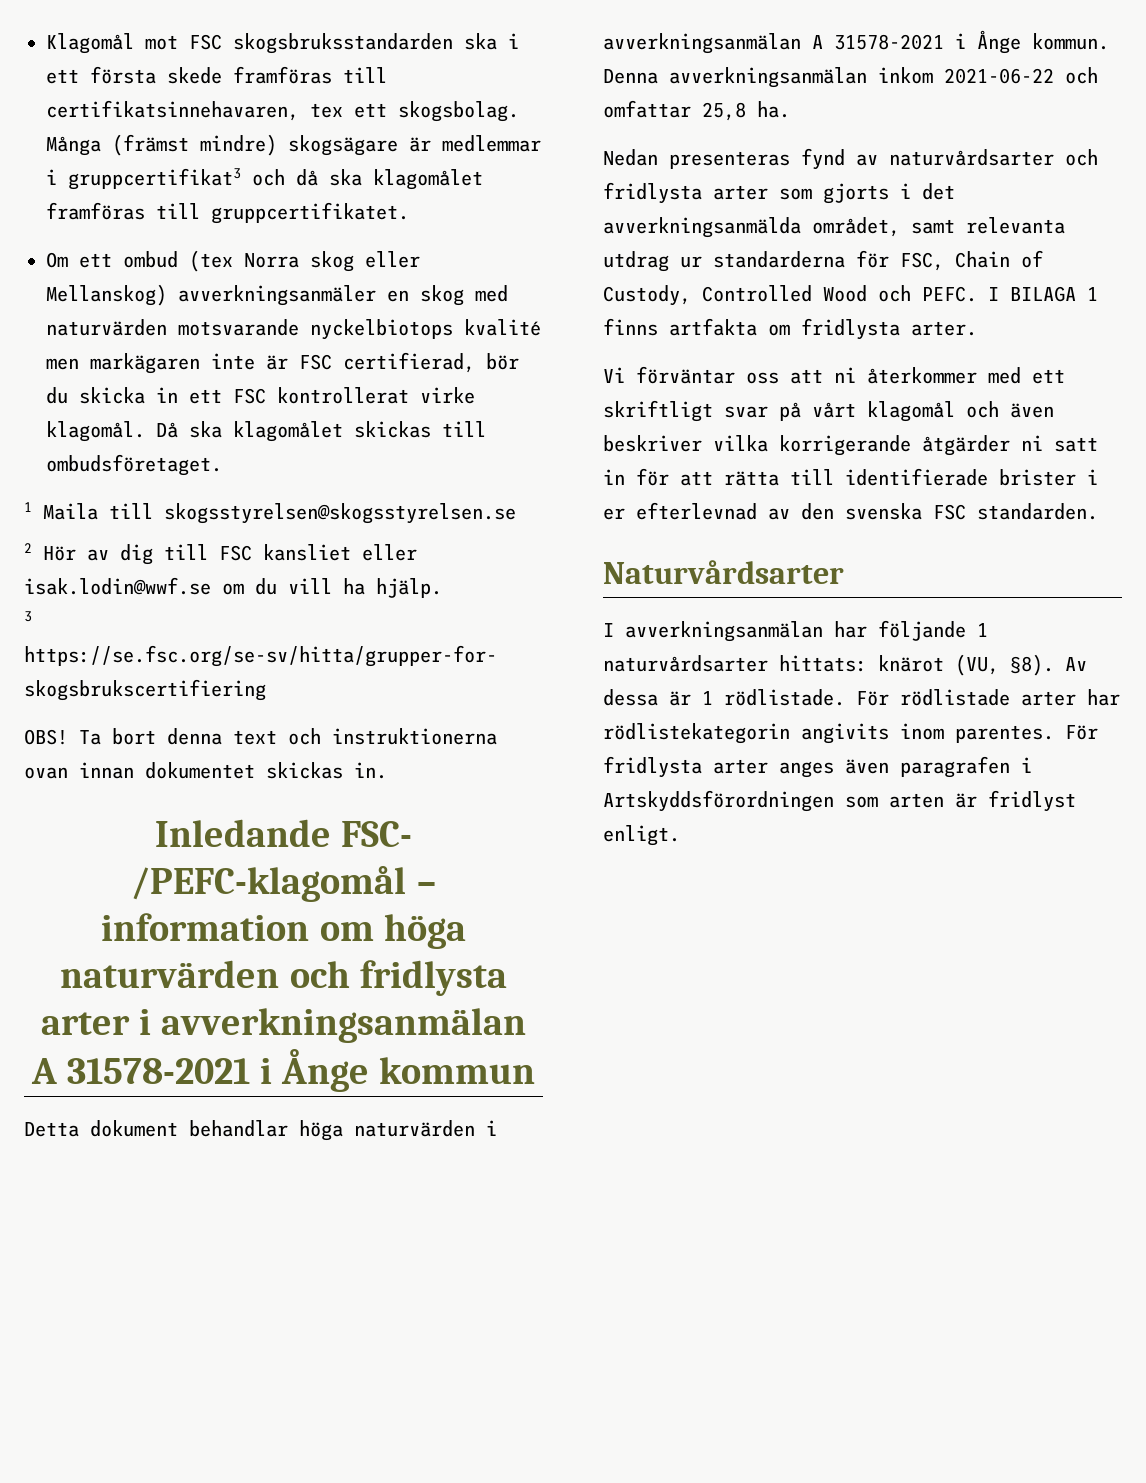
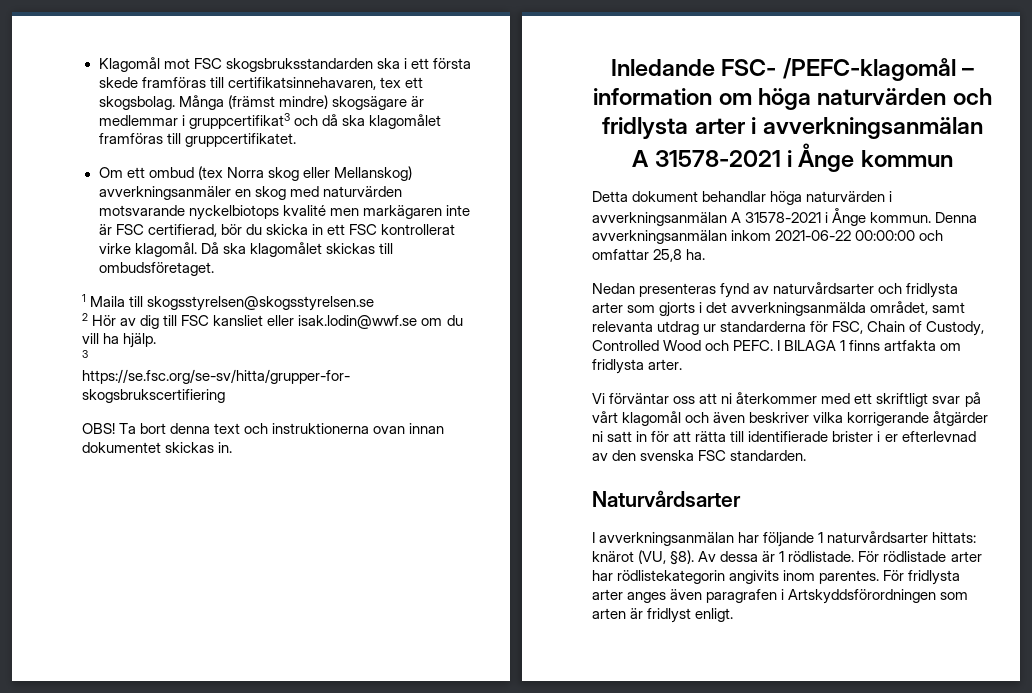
(1054, 76) none -> [855,230,916,241] 00:00:00

